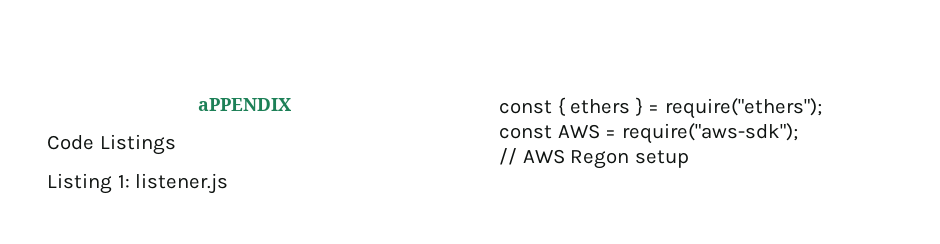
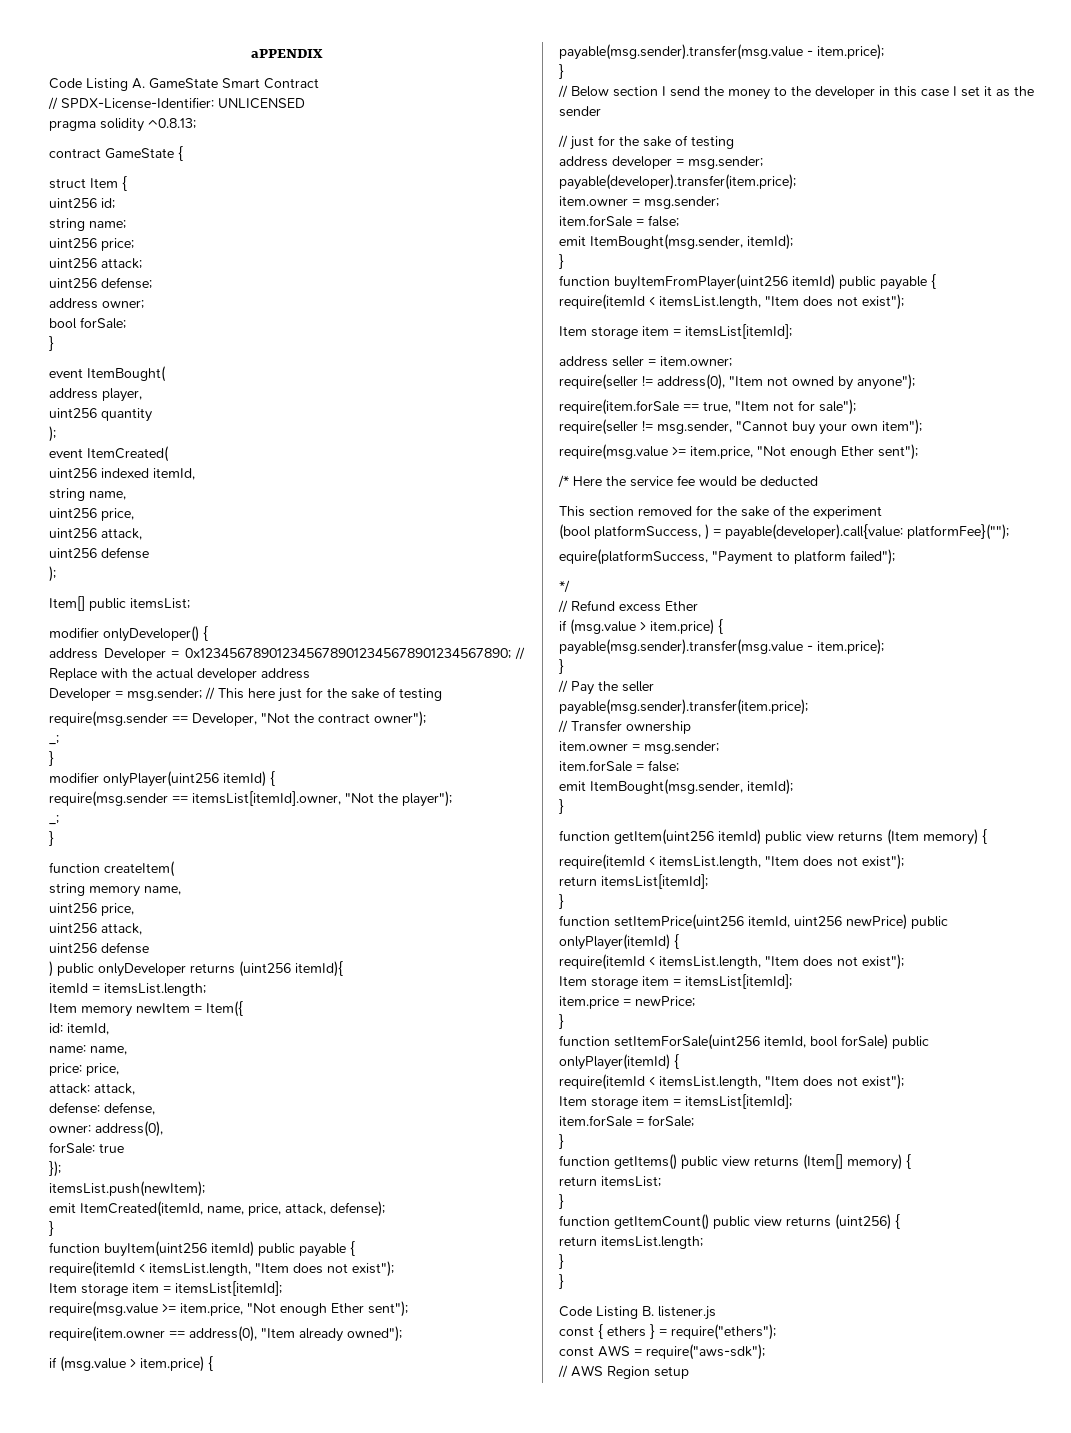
[99,134,176,155] [47,173,130,194] Listings // Listing 1: -> [86,78,319,91] [48,97,305,110] [49,118,196,132] [49,146,183,161] [49,176,127,191] [49,198,115,209] [49,218,126,231] [49,238,134,251] [49,258,142,269] [49,277,152,289] [49,298,144,309] [49,317,126,329] [49,336,54,351] [49,366,166,382] [49,388,142,402] [49,408,152,422] [49,426,56,442] [49,446,169,462] [49,468,195,480] [49,488,126,501] [49,508,134,521] [49,528,142,540] [49,547,149,559] [49,566,56,582] [49,596,190,611] [49,626,208,642] [49,647,525,661] [49,668,310,681] [49,687,442,702] [49,711,426,727] [49,735,59,745] [49,751,54,766] [49,771,275,787] [49,791,452,807] [49,815,59,825] [49,831,54,846] [49,861,175,877] [49,883,181,897] [49,903,134,916] [49,923,142,935] [49,942,149,954] [49,961,343,977] [49,983,206,996] [49,1001,243,1017] [49,1023,109,1035] [49,1045,127,1055] [49,1063,119,1076] [49,1083,135,1095] [49,1102,155,1115] [49,1121,163,1137] [49,1142,124,1154] [49,1161,61,1177] [49,1181,205,1197] [49,1201,385,1217] [49,1221,54,1236] [49,1241,355,1257] [49,1261,394,1277] [49,1281,282,1296] [49,1301,408,1317] [49,1326,402,1342] [49,1356,213,1372] [559,44,884,60] [559,64,564,79] [558,85,1034,100] [559,106,601,117] [558,135,734,150] [559,156,763,169] [559,174,796,190] [559,196,719,209] [559,215,679,227] [559,234,793,250] [559,254,564,269] [559,274,936,290] [559,294,904,310] [559,324,792,339] [559,356,732,367] [559,374,915,390] [559,399,856,415] [559,419,922,435] [559,444,918,460] [558,475,818,488] [559,505,882,519] [559,524,1009,540] [559,549,895,565] [559,580,570,593] [558,600,698,613] [559,619,723,635] [559,639,884,655] [559,659,564,674] [558,680,654,695] [559,699,808,715] [558,720,691,734] [559,741,719,754] [559,760,679,772] [559,779,793,795] [559,799,564,814] [559,829,987,845] [559,854,904,870] [559,874,708,889] [559,894,564,909] [559,914,948,930] [559,934,679,950] [559,954,904,970] [559,974,792,989] [559,996,695,1009] [559,1014,564,1029] [559,1034,929,1050] [559,1054,679,1070] [559,1074,904,1090] [559,1094,792,1109] [559,1115,694,1127] [559,1134,564,1149] [559,1154,911,1170] [559,1176,661,1187] [559,1194,564,1209] [559,1214,900,1230] [559,1236,703,1249] [559,1254,564,1269] [559,1274,564,1289] [559,1306,654,1319] Listing A. GameState Smart Contract // // SPDX-License-Identifier: UNLICENSED // pragma solidity ^0.8.13; // contract GameState { // struct Item { // uint256 id; // string name; // uint256 price; // uint256 attack; // uint256 defense; // address owner; // bool forSale; // } // event ItemBought( // address player, // uint256 quantity // ); // event ItemCreated( // uint256 indexed itemId, // string name, // uint256 price, // uint256 attack, // uint256 defense // ); // Item[] public itemsList; // modifier onlyDeveloper() { // address Developer = 0x1234567890123456789012345678901234567890; // Replace with the actual developer address // Developer = msg.sender; // This here just for the sake of testing // require(msg.sender == Developer, "Not the contract owner"); // _; // } // modifier onlyPlayer(uint256 itemId) { // require(msg.sender == itemsList[itemId].owner, "Not the player"); // _; // } // function createItem( // string memory name, // uint256 price, // uint256 attack, // uint256 defense // ) public onlyDeveloper returns (uint256 itemId){ // itemId = itemsList.length; // Item memory newItem = Item({ // id: itemId, // name: name, // price: price, // attack: attack, // defense: defense, // owner: address(0), // forSale: true // }); // itemsList.push(newItem); // emit ItemCreated(itemId, name, price, attack, defense); // } // function buyItem(uint256 itemId) public payable { // require(itemId < itemsList.length, "Item does not exist"); // Item storage item = itemsList[itemId]; // require(msg.value >= item.price, "Not enough Ether sent"); // require(item.owner == address(0), "Item already owned"); // if (msg.value > item.price) { // payable(msg.sender).transfer(msg.value - item.price); // } // // Below section I send the money to the developer in this case I set it as the sender // // just for the sake of testing // address developer = msg.sender; // payable(developer).transfer(item.price); // item.owner = msg.sender; // item.forSale = false; // emit ItemBought(msg.sender, itemId); // } // function buyItemFromPlayer(uint256 itemId) public payable { // require(itemId < itemsList.length, "Item does not exist"); // Item storage item = itemsList[itemId]; // address seller = item.owner; // require(seller != address(0), "Item not owned by anyone"); // require(item.forSale == true, "Item not for sale"); // require(seller != msg.sender, "Cannot buy your own item"); // require(msg.value >= item.price, "Not enough Ether sent"); // /* Here the service fee would be deducted // This section removed for the sake of the experiment // (bool platformSuccess, ) = payable(developer).call{value: platformFee}(""); // equire(platformSuccess, "Payment to platform failed"); // */ // // Refund excess Ether // if (msg.value > item.price) { // payable(msg.sender).transfer(msg.value - item.price); // } // // Pay the seller // payable(msg.sender).transfer(item.price); // // Transfer ownership // item.owner = msg.sender; // item.forSale = false; // emit ItemBought(msg.sender, itemId); // } // function getItem(uint256 itemId) public view returns (Item memory) { // require(itemId < itemsList.length, "Item does not exist"); // return itemsList[itemId]; // } // function setItemPrice(uint256 itemId, uint256 newPrice) public onlyPlayer(itemId) { // require(itemId < itemsList.length, "Item does not exist"); // Item storage item = itemsList[itemId]; // item.price = newPrice; // } // function setItemForSale(uint256 itemId, bool forSale) public onlyPlayer(itemId) { // require(itemId < itemsList.length, "Item does not exist"); // Item storage item = itemsList[itemId]; // item.forSale = forSale; // } // function getItems() public view returns (Item[] memory) { // return itemsList; // } // function getItemCount() public view returns (uint256) { // return itemsList.length; // } // } // Code Listing B.
[570,150,630,169] Regon -> [607,1366,650,1379] Region

